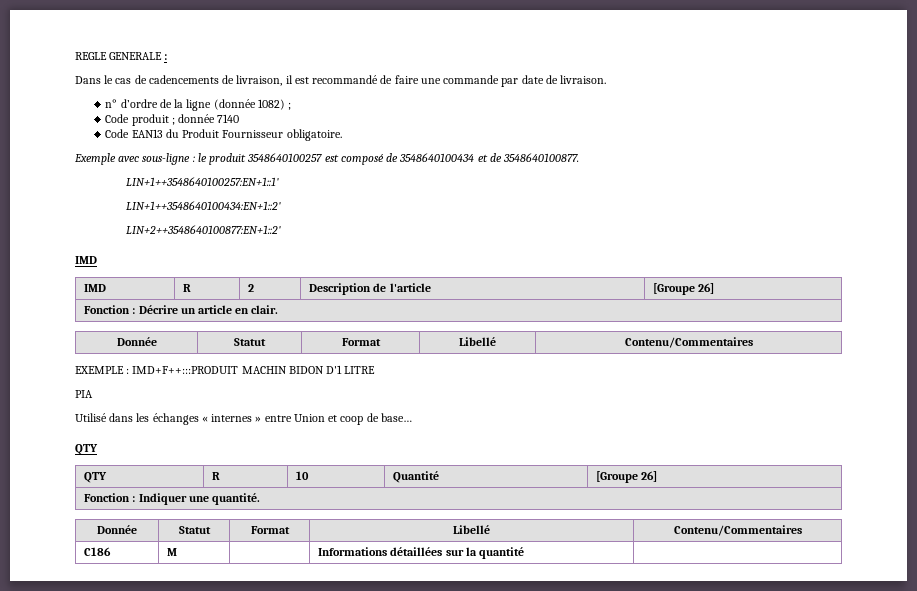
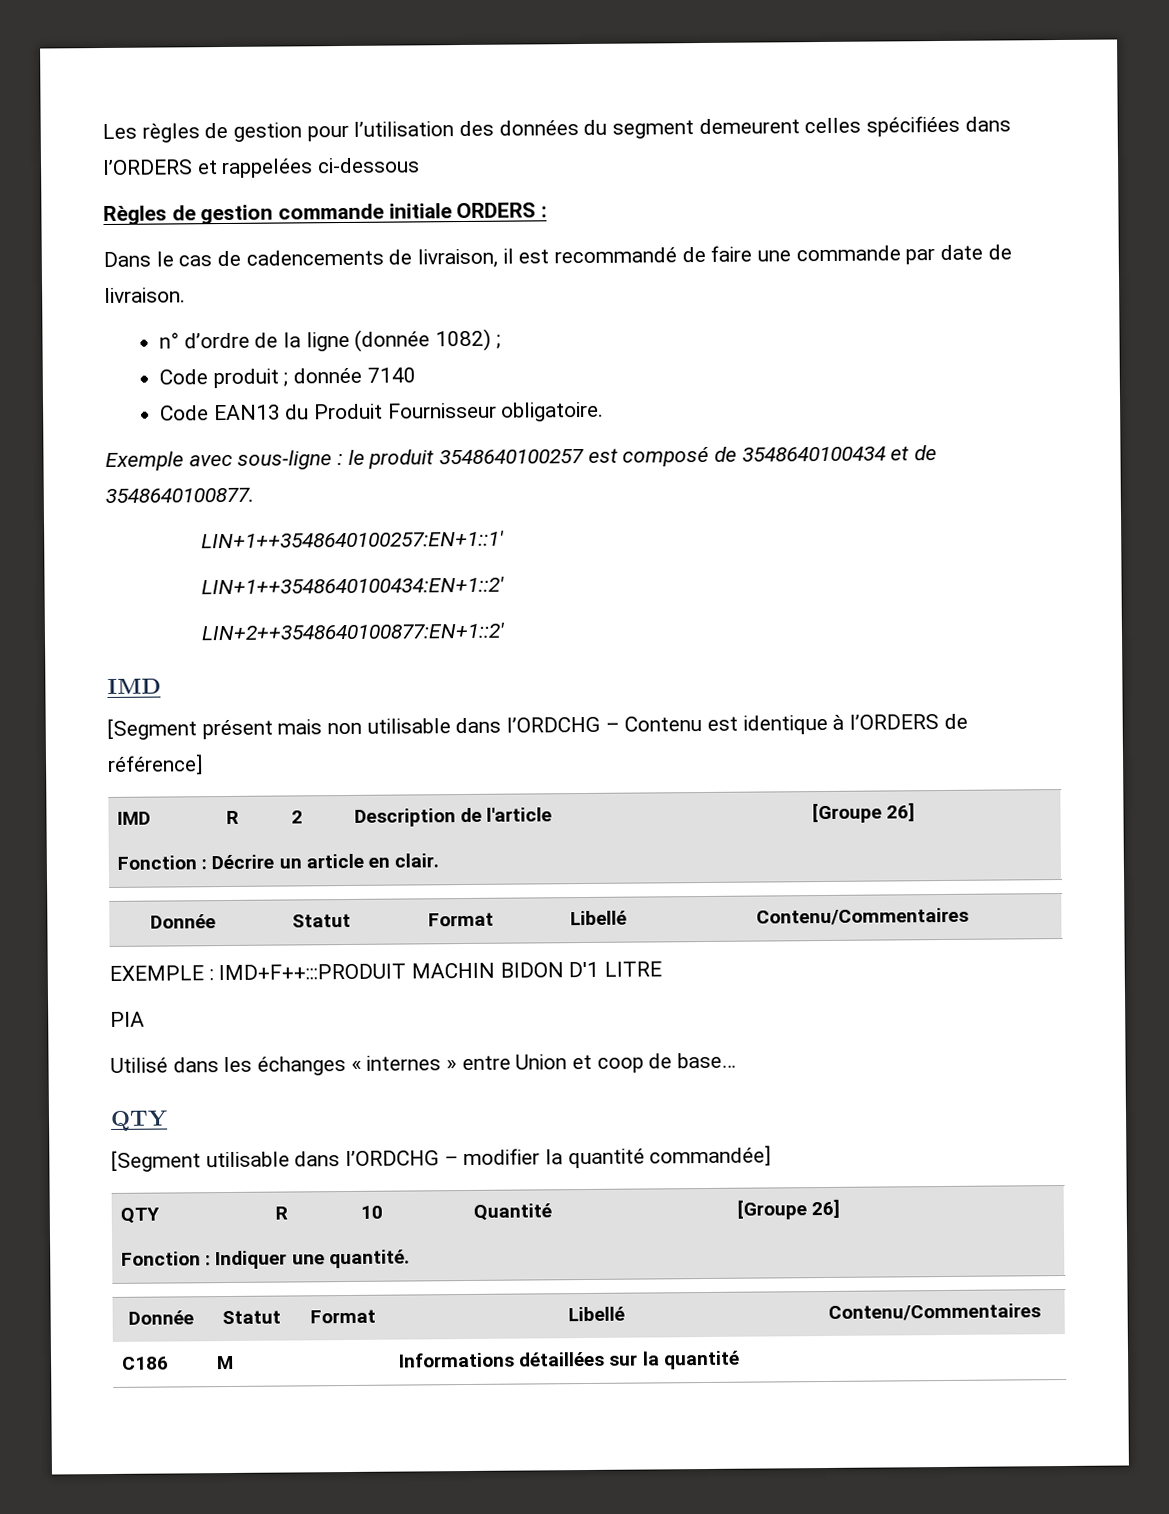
[75,52,163,60] REGLE GENERALE -> [102,115,1011,143] [102,157,421,179] [103,202,537,226] Les règles de gestion pour l’utilisation des données du segment demeurent celles spécifiées dans l’ORDERS et rappelées ci-dessous // Règles de gestion commande initiale ORDERS
(97, 260) none -> [107,713,968,740] [107,754,203,775] // [Segment présent mais non utilisable dans l’ORDCHG – Contenu est identique à l’ORDERS de référence]
(98, 449) none -> [111,1145,772,1172] // [Segment utilisable dans l’ORDCHG – modifier la quantité commandée]

